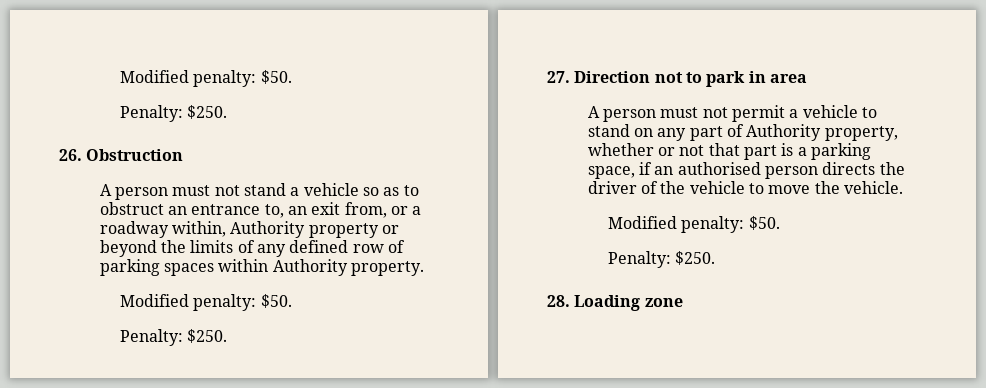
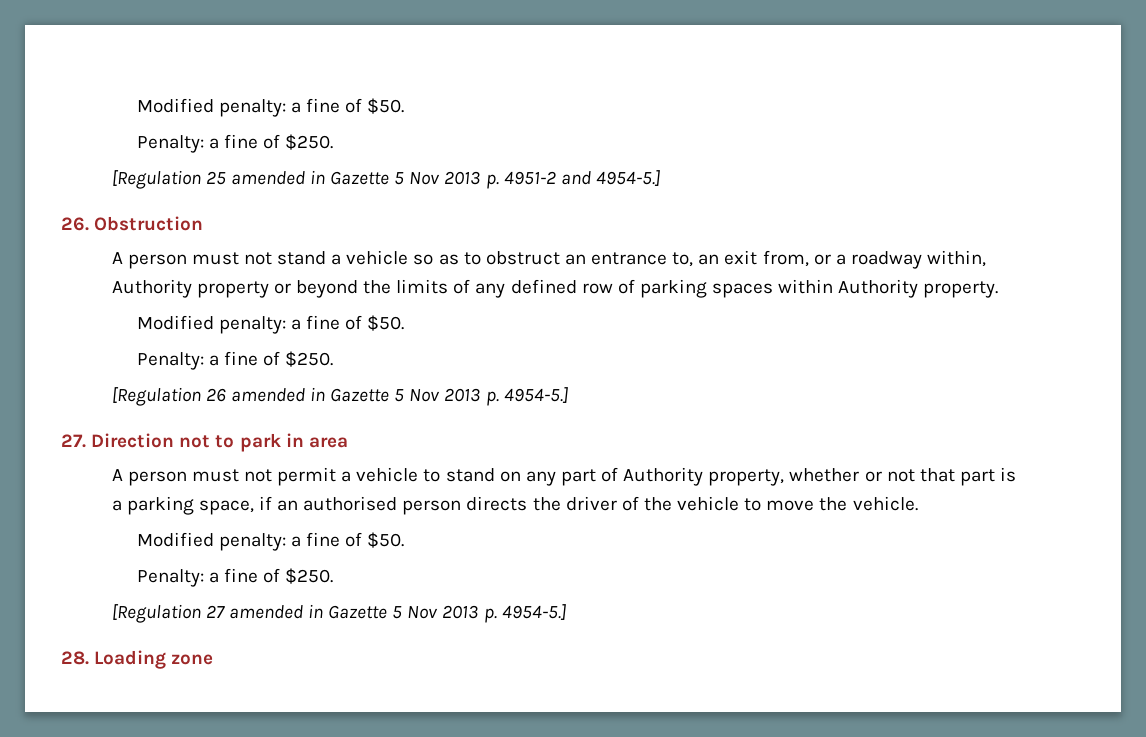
[120,70,292,87] [120,105,228,122] Modified penalty: $50. // Penalty: $250. -> [136,98,405,117] [136,134,334,153] [111,170,660,189] Modified penalty: a fine of $50. // Penalty: a fine of $250. // [Regulation 25 amended in Gazette 5 Nov 2013 p. 4951-2 and 4954-5.]
[260,294,292,308] [120,329,228,346] $50. // Penalty: $250. -> [291,315,405,331] [136,351,334,370] [111,387,568,406] a fine of $50. // Penalty: a fine of $250. // [Regulation 26 amended in Gazette 5 Nov 2013 p. 4954-5.]
[748,216,780,230] [608,251,716,268] $50. // Penalty: $250. -> [291,532,405,548] [136,568,334,587] [111,604,566,623] a fine of $50. // Penalty: a fine of $250. // [Regulation 27 amended in Gazette 5 Nov 2013 p. 4954-5.]

